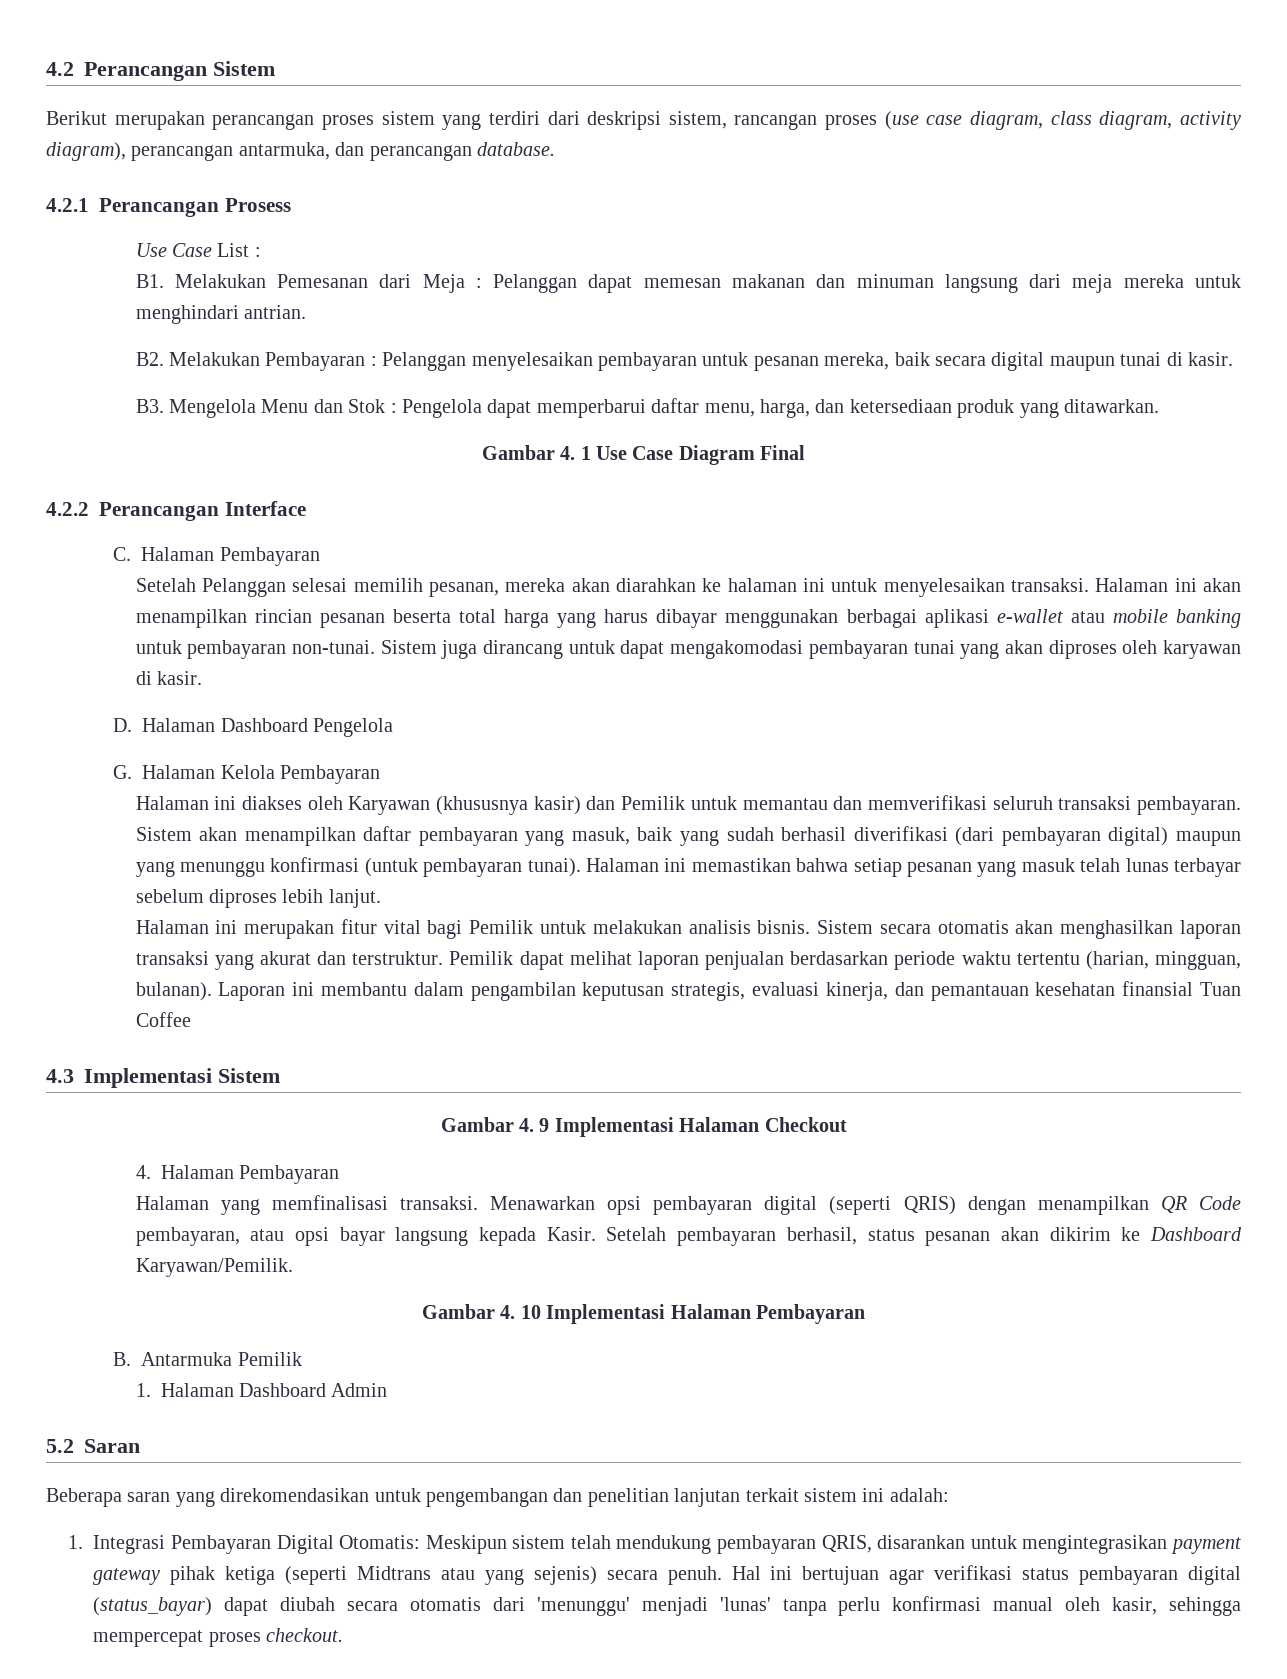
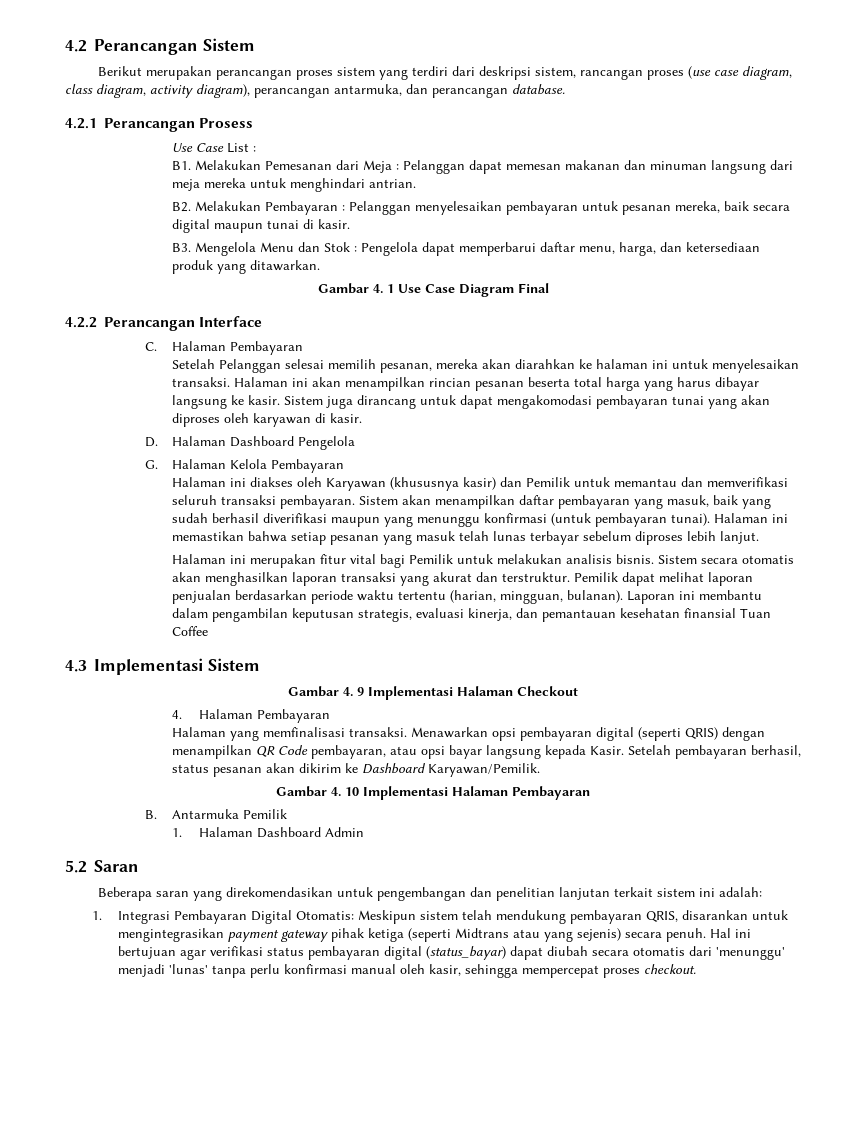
[725,609,1241,628] [135,640,375,659] menggunakan berbagai aplikasi e-wallet atau mobile banking untuk pembayaran non-tunai. -> [171,395,280,409] langsung ke kasir.
[955,827,1169,846] (dari pembayaran digital) -> (327, 518) none

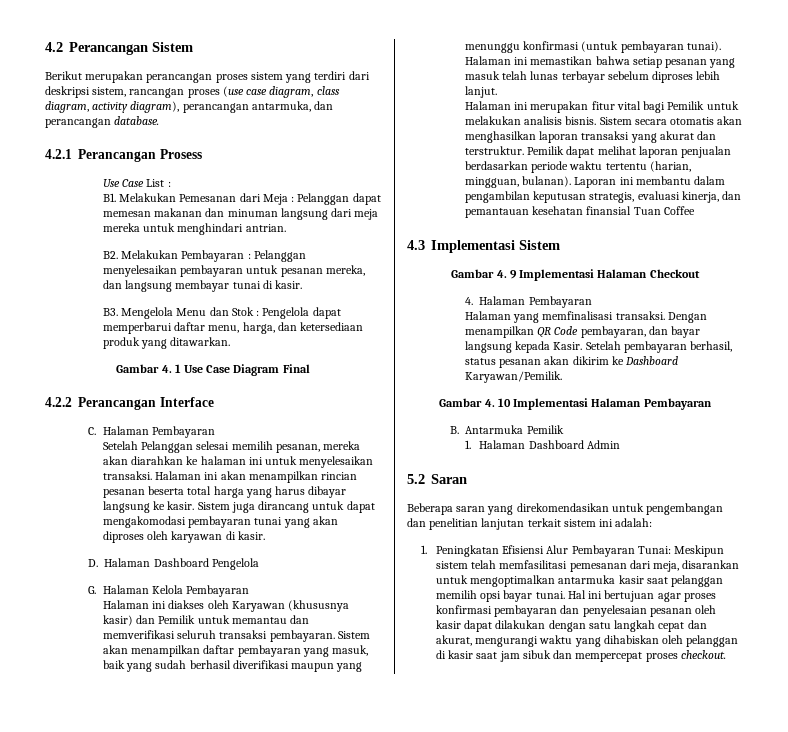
[723,201,790,211] [171,219,263,233] baik secara digital maupun -> [102,280,230,292] dan langsung membayar
[410,727,765,741] Menawarkan opsi pembayaran digital (seperti QRIS) dengan -> [667,312,707,323] Dengan
[389,746,445,759] atau opsi -> [648,326,668,335] dan
[118,910,789,924] [118,928,752,942] [118,946,786,960] [118,964,519,978] Integrasi Pembayaran Digital Otomatis: Meskipun sistem telah mendukung pembayaran QRIS, disarankan untuk mengintegrasikan payment gateway pihak ketiga (seperti Midtrans atau yang sejenis) secara penuh. Hal ini bertujuan agar verifikasi status pembayaran digital (status_bayar) dapat diubah secara otomatis dari 'menunggu' menjadi 'lunas' tanpa perlu konfirmasi manual oleh kasir, sehingga -> [435,545,725,557] [435,560,740,572] [435,575,724,587] [435,590,716,602] [435,605,717,617] [435,620,707,632] [435,635,739,647] [435,650,573,662] Peningkatan Efisiensi Alur Pembayaran Tunai: Meskipun sistem telah memfasilitasi pemesanan dari meja, disarankan untuk mengoptimalkan antarmuka kasir saat pelanggan memilih opsi bayar tunai. Hal ini bertujuan agar proses konfirmasi pembayaran dan penyelesaian pesanan oleh kasir dapat dilakukan dengan satu langkah cepat dan akurat, mengurangi waktu yang dihabiskan oleh pelanggan di kasir saat jam sibuk dan

